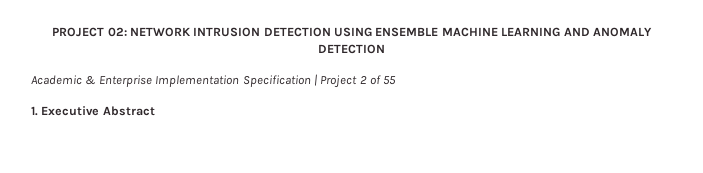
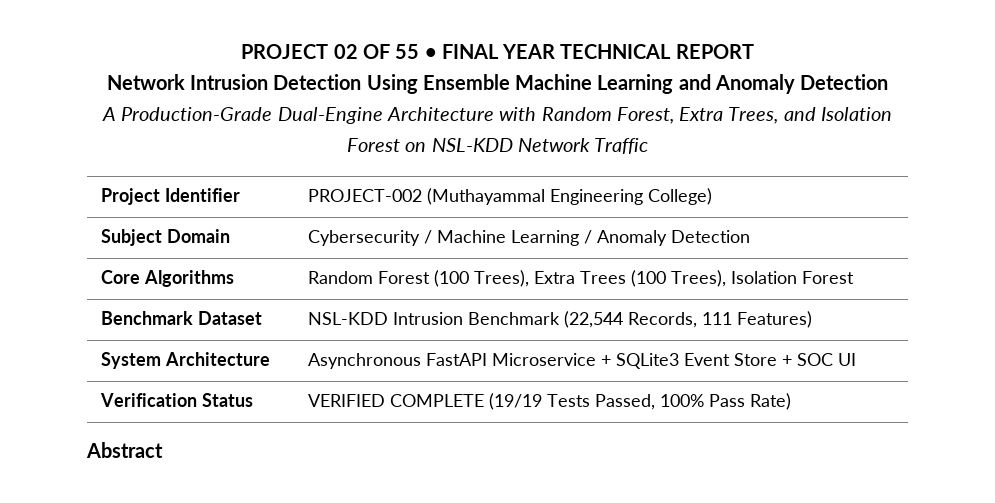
[107,27,652,37] [318,44,385,54] [31,74,397,88] [31,106,100,116] 02: NETWORK INTRUSION DETECTION USING ENSEMBLE MACHINE LEARNING AND ANOMALY DETECTION // Academic & Enterprise Implementation Specification | Project 2 of 55 // 1. Executive -> [333,44,754,59] [106,74,889,94] [102,107,892,124] [346,138,649,154] [100,188,240,205] [307,188,712,205] [100,229,230,246] [307,230,750,246] [100,270,234,287] [307,270,854,287] [100,311,262,325] [307,311,812,328] [100,352,270,369] [307,353,856,369] [99,393,253,407] [307,393,791,410] 02 OF 55 • FINAL YEAR TECHNICAL REPORT // Network Intrusion Detection Using Ensemble Machine Learning and Anomaly Detection // A Production-Grade Dual-Engine Architecture with Random Forest, Extra Trees, and Isolation Forest on NSL-KDD Network Traffic // Project Identifier | PROJECT-002 (Muthayammal Engineering College) // Subject Domain | Cybersecurity / Machine Learning / Anomaly Detection // Core Algorithms | Random Forest (100 Trees), Extra Trees (100 Trees), Isolation Forest // Benchmark Dataset | NSL-KDD Intrusion Benchmark (22,544 Records, 111 Features) // System Architecture | Asynchronous FastAPI Microservice + SQLite3 Event Store + SOC UI // Verification Status | VERIFIED COMPLETE (19/19 Tests Passed, 100% Pass Rate) //

